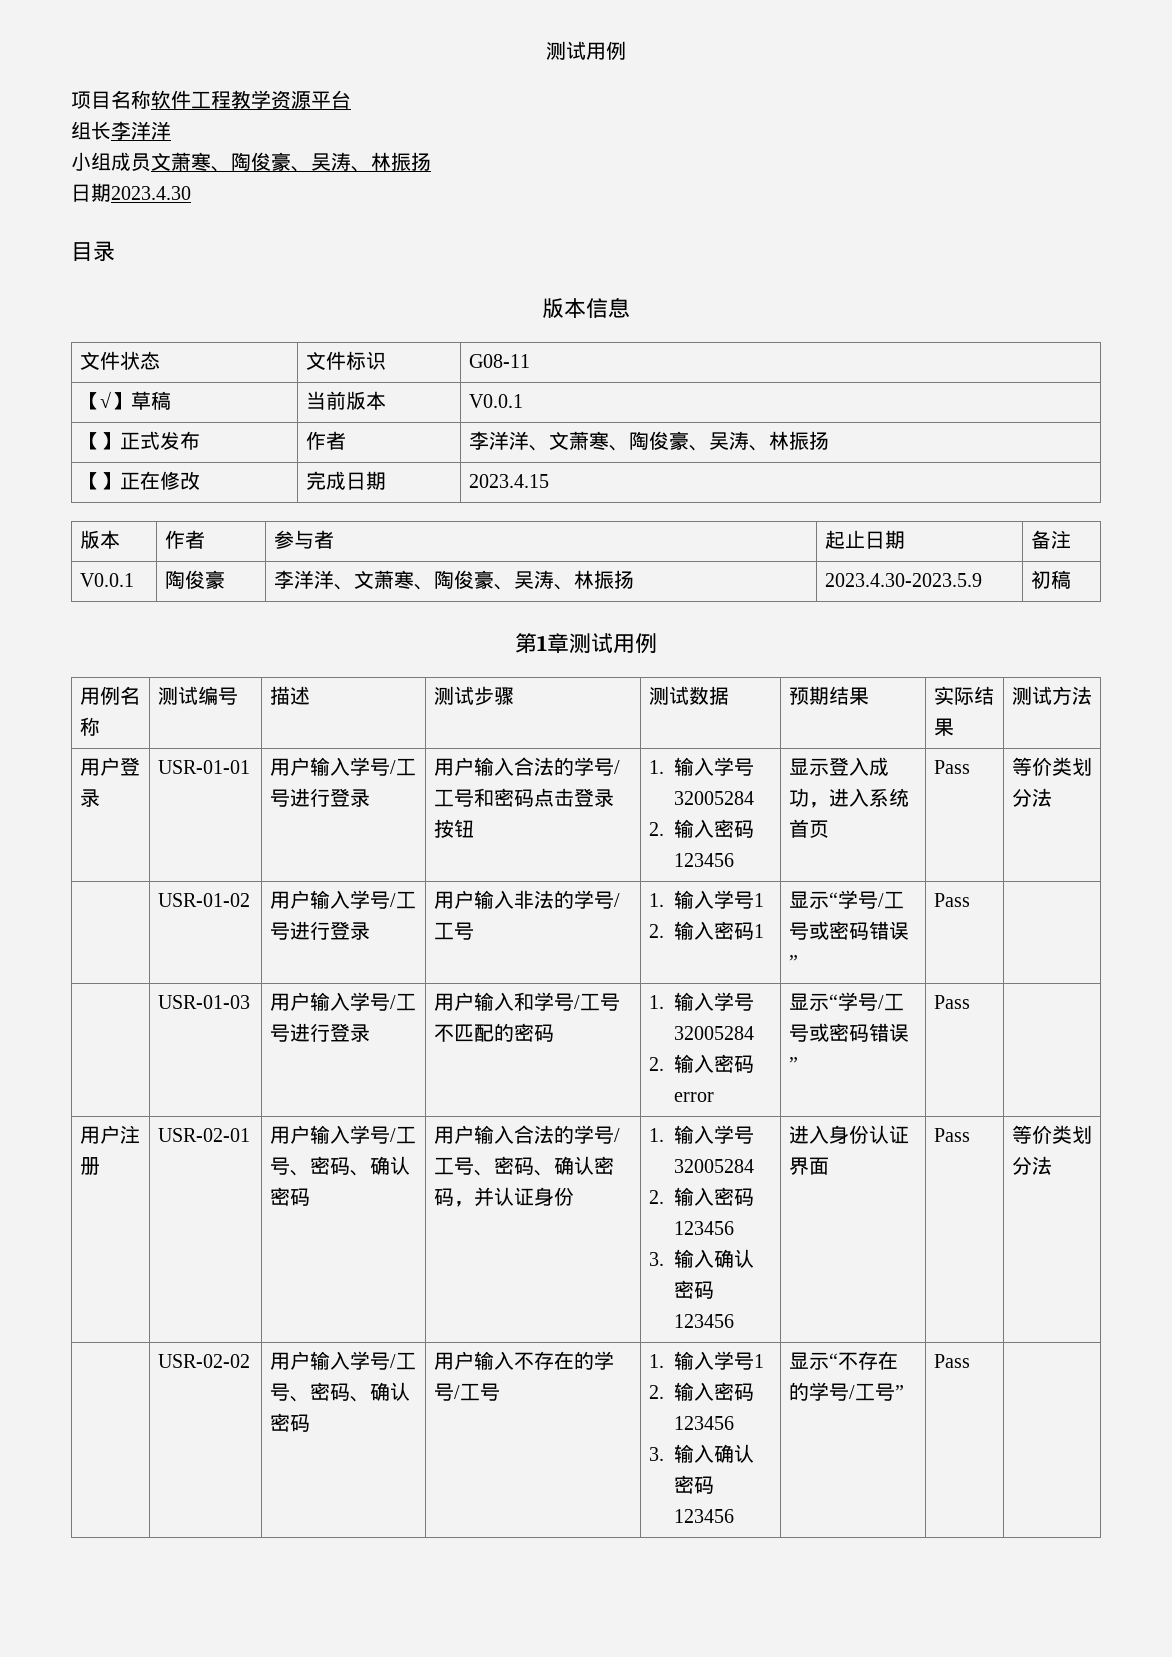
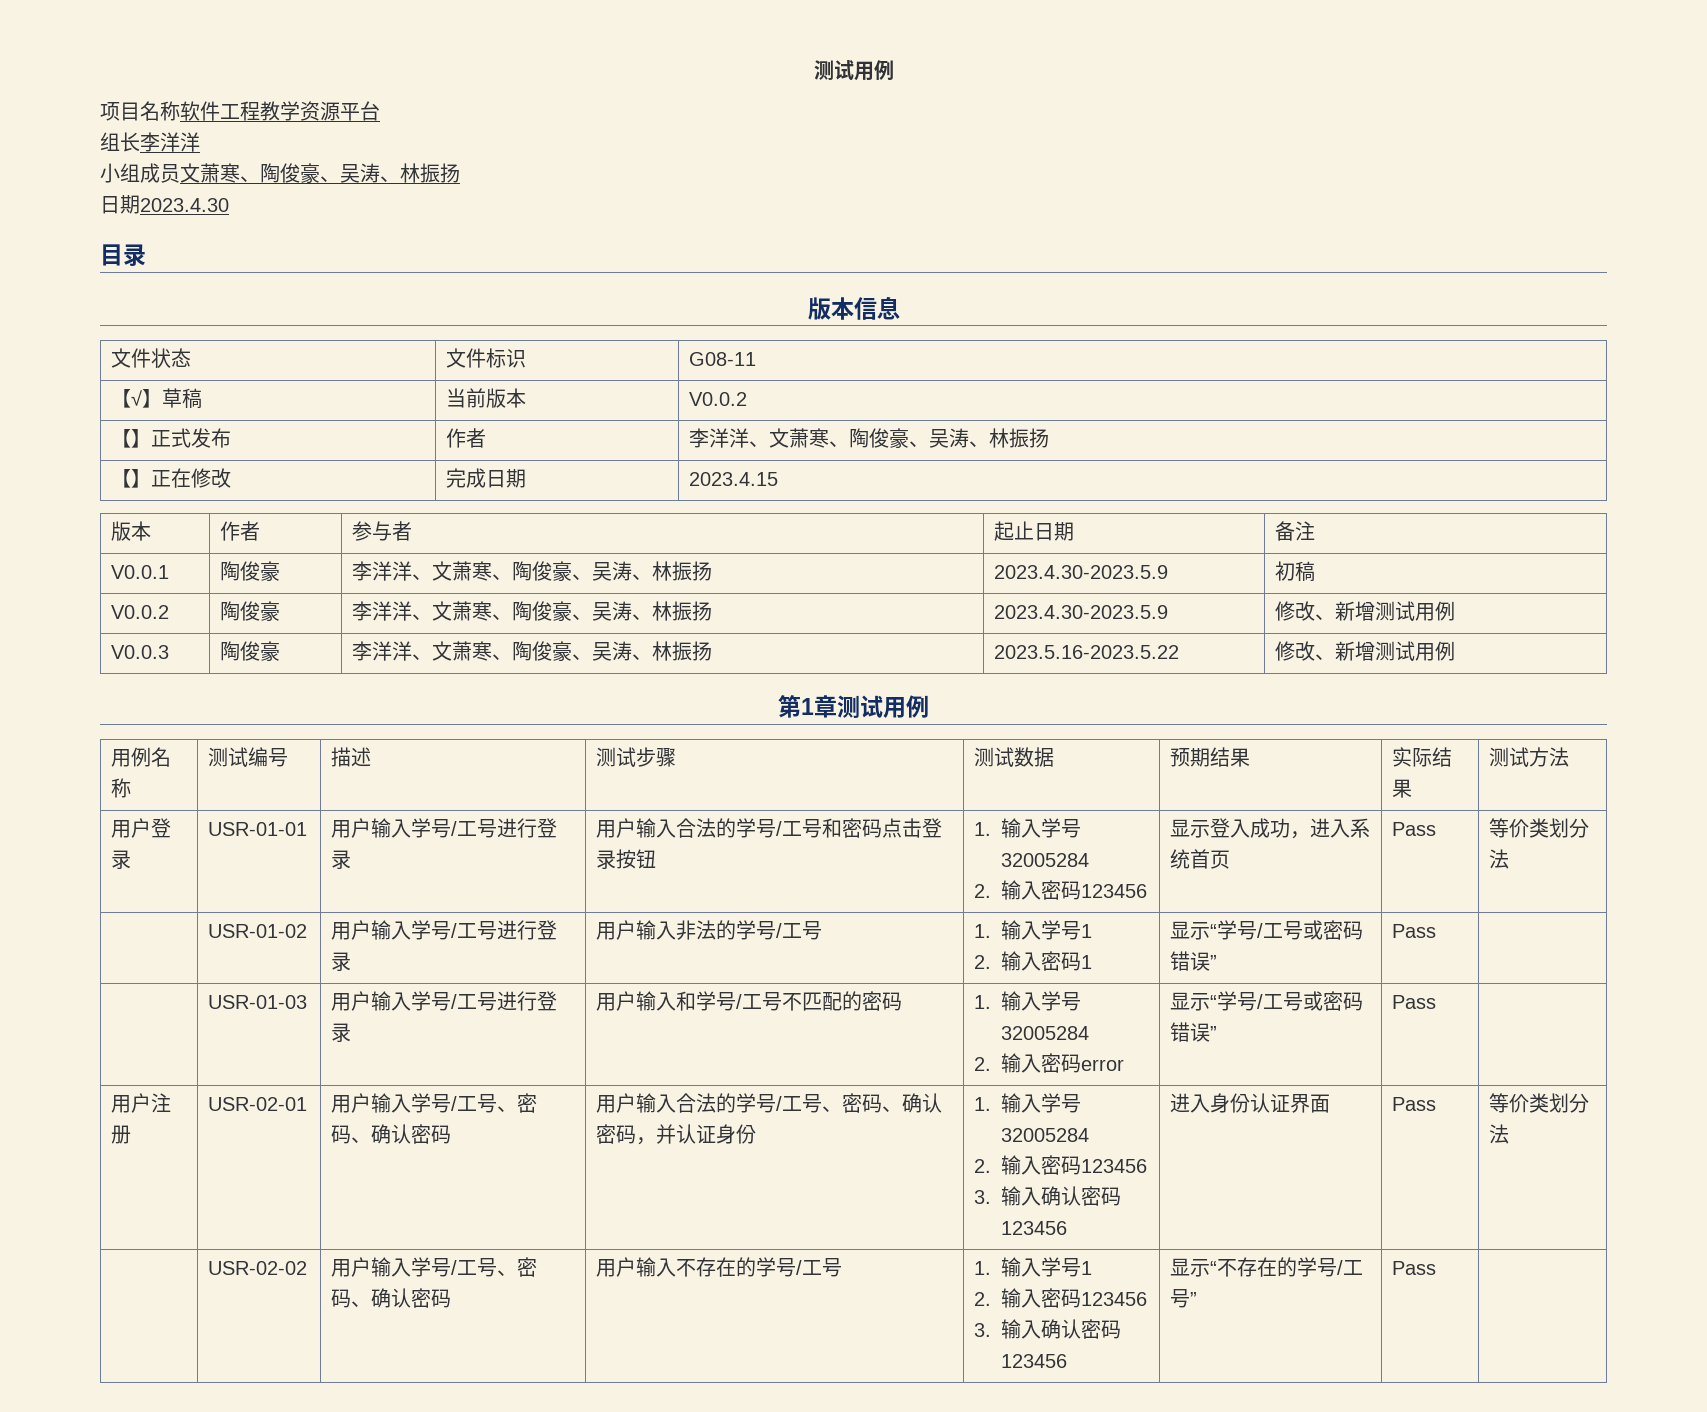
[468,394,523,408] V0.0.1 -> [689,392,748,406] V0.0.2
(1071, 579) none -> [111,605,170,619] [220,601,281,621] [352,601,713,621] [994,605,1169,619] [1275,601,1456,621] [111,645,170,659] [220,641,281,661] [352,641,713,661] [994,645,1180,659] [1275,641,1456,661] // V0.0.2 | 陶俊豪 | 李洋洋、文萧寒、陶俊豪、吴涛、林振扬 | 2023.4.30-2023.5.9 | 修改、新增测试用例 // V0.0.3 | 陶俊豪 | 李洋洋、文萧寒、陶俊豪、吴涛、林振扬 | 2023.5.16-2023.5.22 | 修改、新增测试用例

